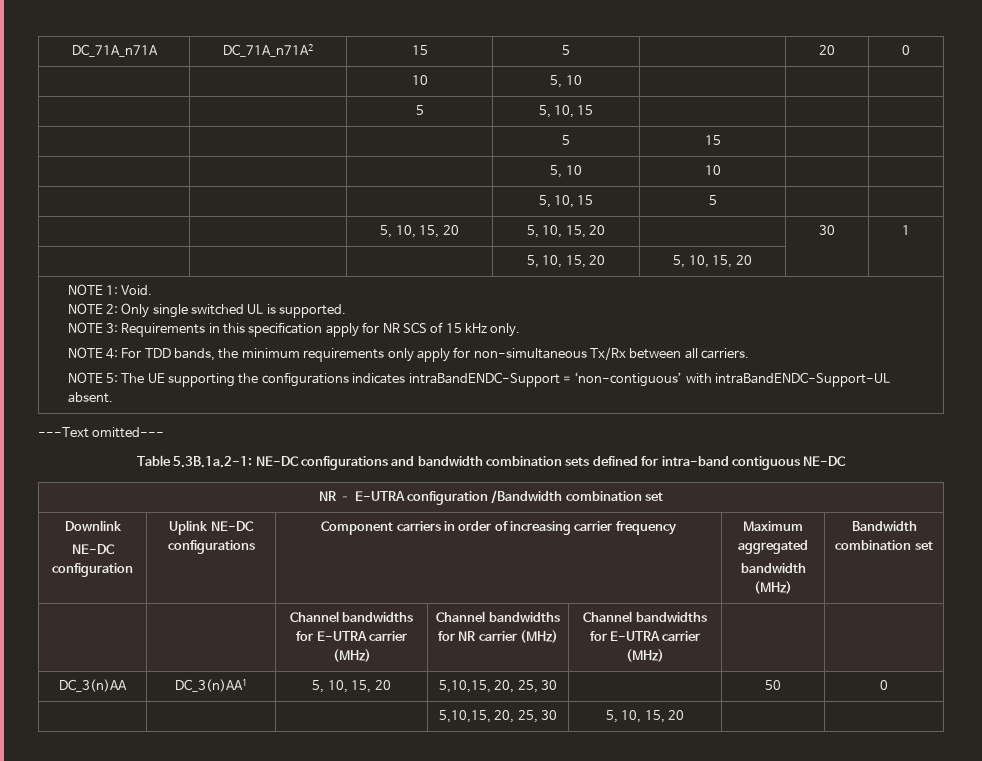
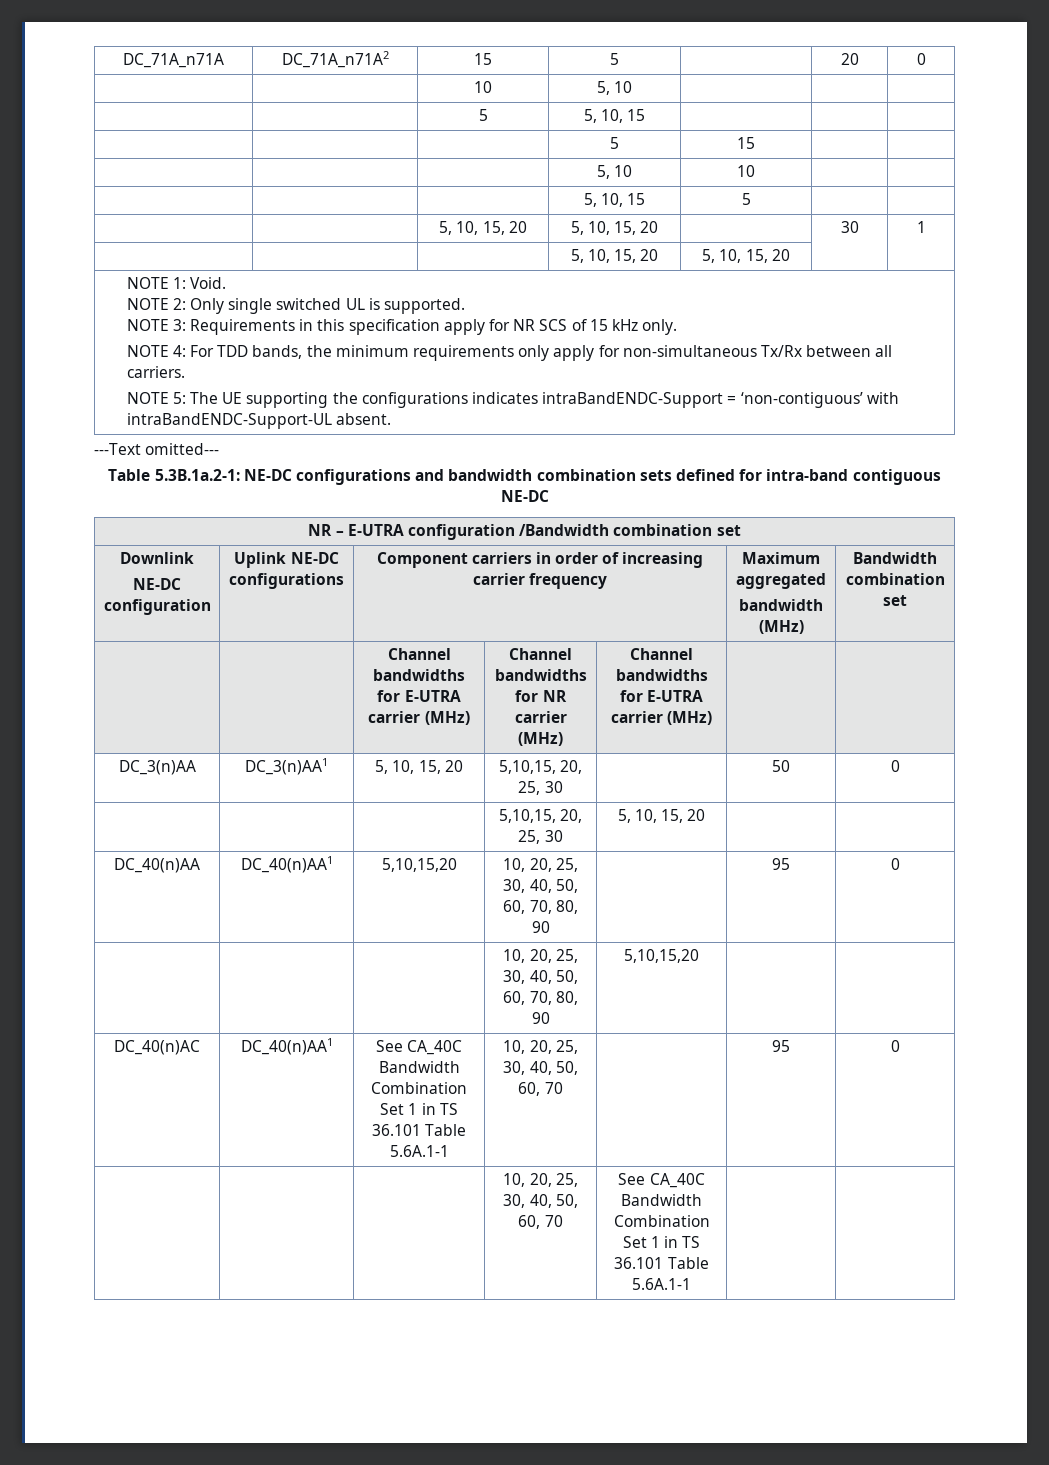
(685, 715) none -> [114,858,200,873] [240,856,333,873] [381,858,457,872] [503,858,578,872] [503,879,578,893] [503,900,578,914] [531,921,550,933] [772,858,790,870] [890,858,900,870] [503,949,578,963] [503,970,578,984] [503,991,578,1005] [531,1012,550,1024] [624,949,699,963] [114,1040,200,1055] [240,1038,333,1055] [375,1040,463,1055] [378,1061,460,1073] [371,1082,467,1094] [380,1103,458,1115] [371,1124,467,1136] [389,1145,449,1157] [503,1040,578,1054] [503,1061,578,1075] [518,1082,563,1096] [772,1040,790,1052] [890,1040,900,1052] [503,1173,578,1187] [503,1194,578,1208] [518,1215,563,1229] [618,1173,705,1188] [621,1194,702,1206] [613,1215,710,1227] [622,1236,701,1248] [614,1257,709,1269] [632,1278,691,1290] // DC_40(n)AA | DC_40(n)AA1 | 5,10,15,20 | 10, 20, 25, 30, 40, 50, 60, 70, 80, 90 | | 95 | 0 // | | | 10, 20, 25, 30, 40, 50, 60, 70, 80, 90 | 5,10,15,20 | | // DC_40(n)AC | DC_40(n)AA1 | See CA_40C Bandwidth Combination Set 1 in TS 36.101 Table 5.6A.1-1 | 10, 20, 25, 30, 40, 50, 60, 70 | | 95 | 0 // | | | 10, 20, 25, 30, 40, 50, 60, 70 | See CA_40C Bandwidth Combination Set 1 in TS 36.101 Table 5.6A.1-1 | |

